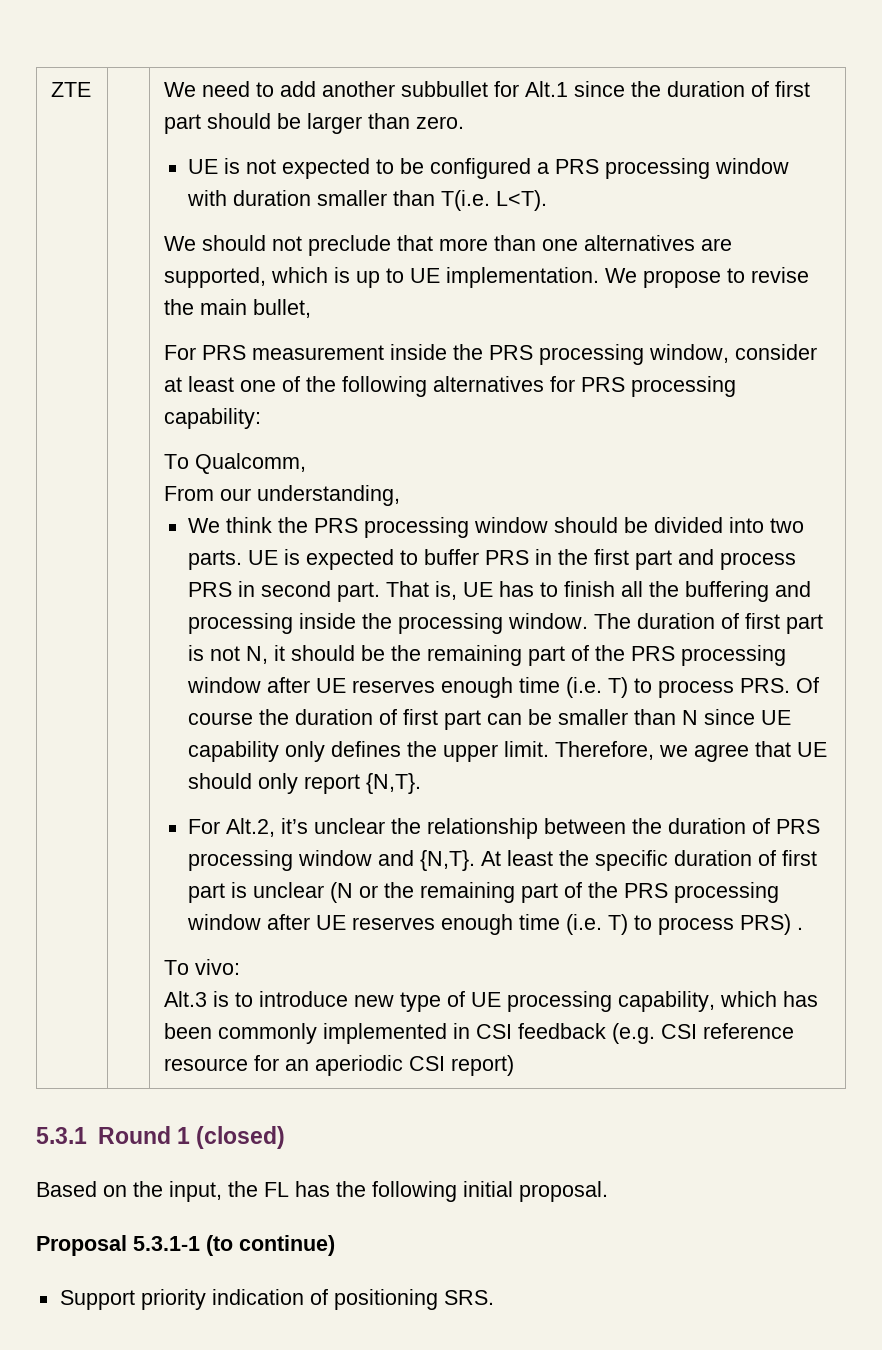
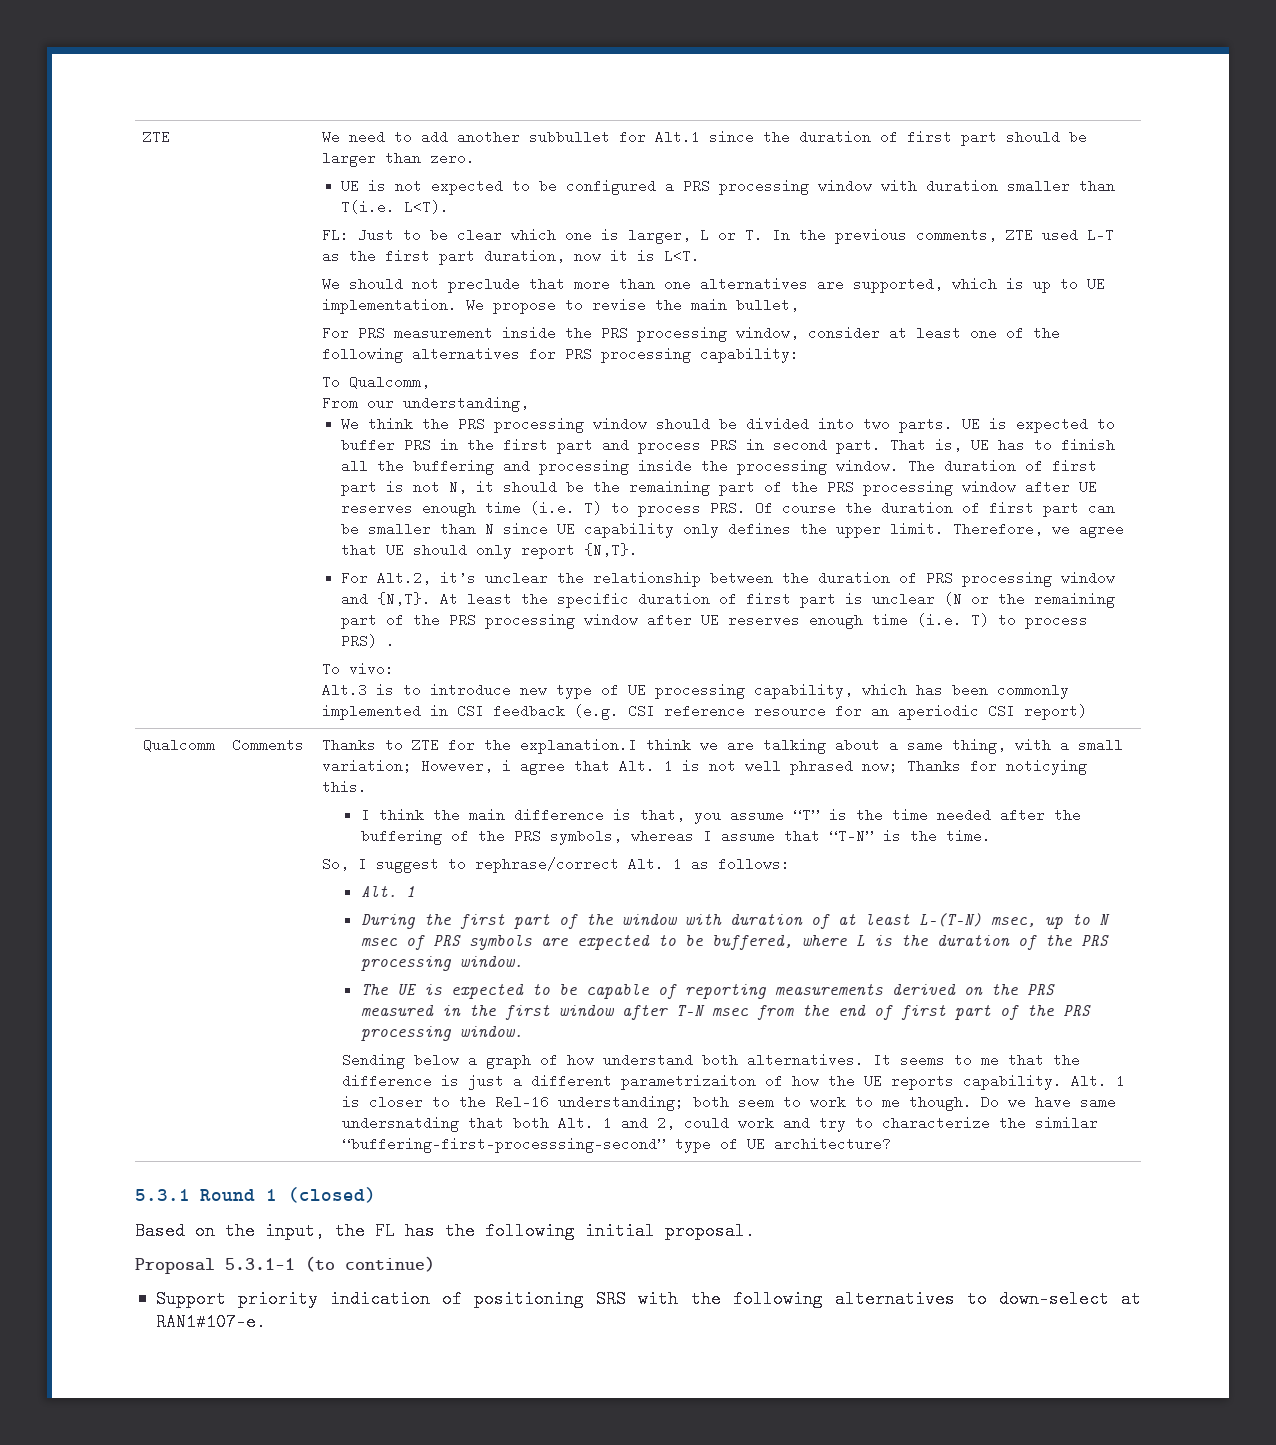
(548, 200) none -> [322,228,1115,244] [322,249,701,265] // FL: Just to be clear which one is larger, L or T. In the previous comments, ZTE used L-T as the first part duration, now it is L<T.
(515, 1065) none -> [143,738,216,752] [232,738,305,752] [322,738,1124,754] [322,759,1088,775] [322,780,368,794] [360,808,1081,824] [360,829,991,845] [322,857,791,873] [360,885,415,897] [360,913,1110,929] [360,934,1109,950] [360,955,523,971] [360,983,1055,999] [360,1004,1091,1020] [360,1025,523,1041] [342,1053,1081,1069] [342,1074,1126,1090] [342,1095,1117,1111] [342,1116,1099,1132] [342,1137,892,1153] // Qualcomm | Comments | Thanks to ZTE for the explanation.I think we are talking about a same thing, with a small variation; However, i agree that Alt. 1 is not well phrased now; Thanks for noticying this. // I think the main difference is that, you assume “T” is the time needed after the buffering of the PRS symbols, whereas I assume that “T-N” is the time. // So, I suggest to rephrase/correct Alt. 1 as follows: // Alt. 1 // During the first part of the window with duration of at least L-(T-N) msec, up to N msec of PRS symbols are expected to be buffered, where L is the duration of the PRS processing window. // The UE is expected to be capable of reporting measurements derived on the PRS measured in the first window after T-N msec from the end of first part of the PRS processing window. // Sending below a graph of how understand both alternatives. It seems to me that the difference is just a different parametrizaiton of how the UE reports capability. Alt. 1 is closer to the Rel-16 understanding; both seem to work to me though. Do we have same undersnatding that both Alt. 1 and 2, could work and try to characterize the similar “buffering-first-processsing-second” type of UE architecture?
[443,1290,494,1305] SRS. -> [596,1290,1142,1308] [155,1313,266,1331] SRS with the following alternatives to down-select at RAN1#107-e.

